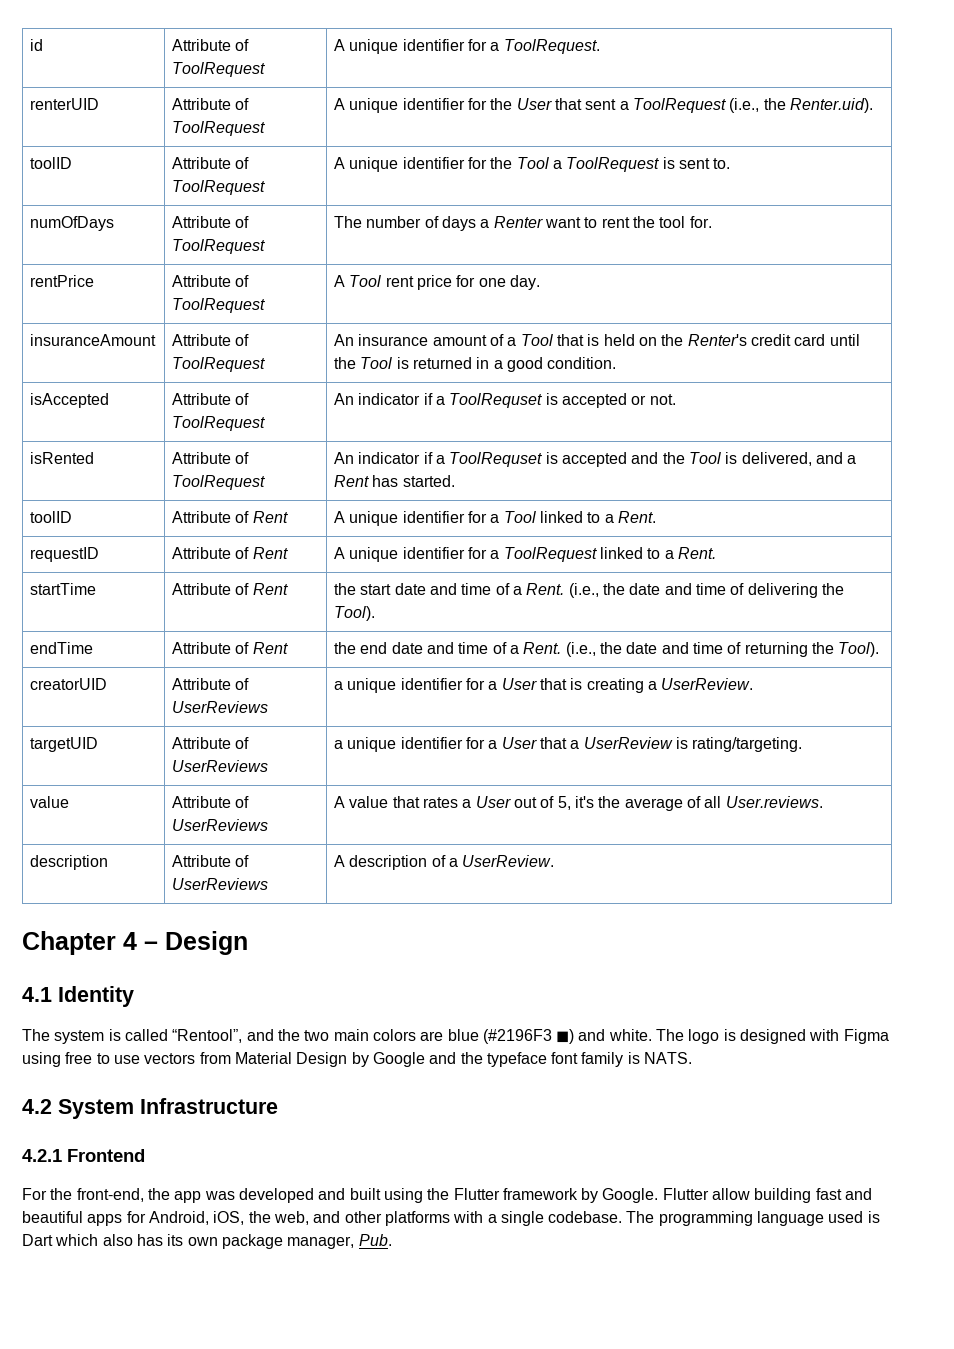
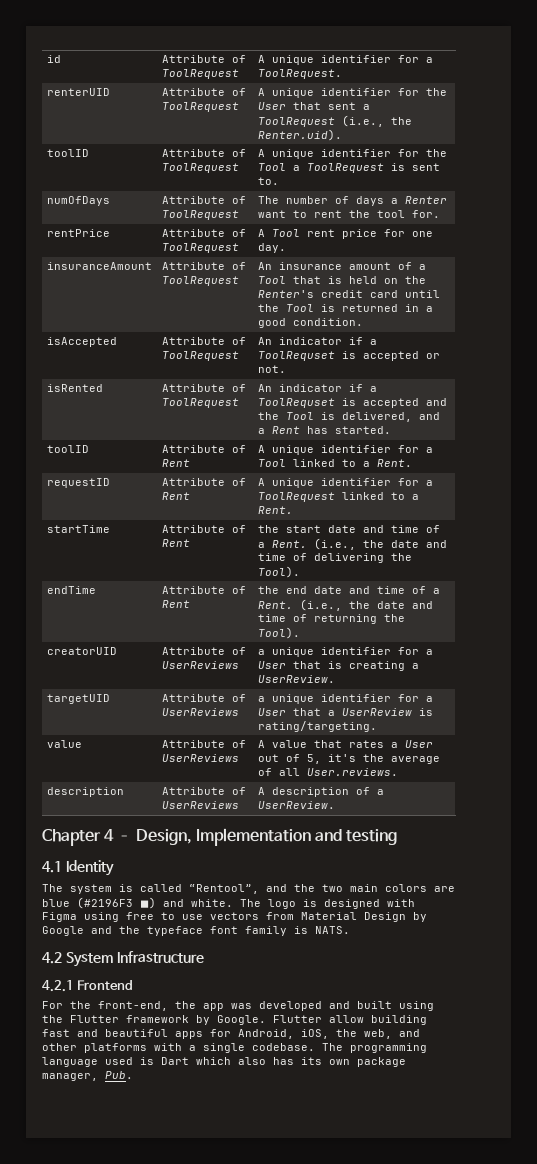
[165,931,248,955] Design -> [135,828,398,846] Design, Implementation and testing

